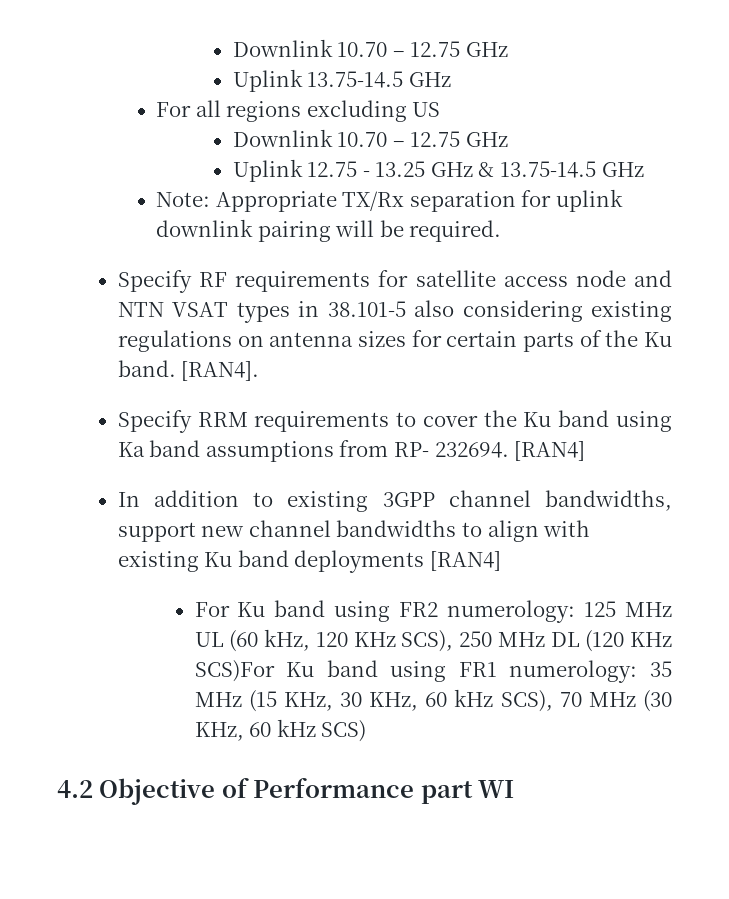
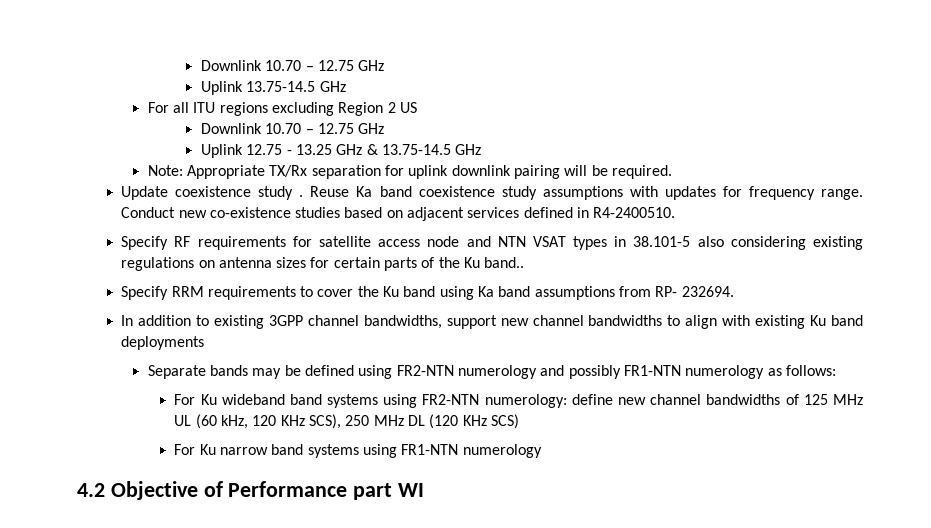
(221, 108) none -> [193,102,216,113] ITU
(407, 111) none -> [338,102,396,116] Region 2
(502, 231) none -> [121,186,863,200] [121,207,676,221] // Update coexistence study . Reuse Ka band coexistence study assumptions with updates for frequency range. Conduct new co-existence studies based on adjacent services defined in R4-2400510.
[117,360,260,381] band. [RAN4]. -> [484,257,525,268] band..
[514,441,586,461] [RAN4] -> (734, 291) none
[430,551,502,571] [194,600,576,623] [RAN4] // For Ku band using FR2 numerology: -> [147,365,836,379] [174,394,799,408] // Separate bands may be defined using FR2-NTN numerology and possibly FR1-NTN numerology as follows: // For Ku wideband band systems using FR2-NTN numerology: define new channel bandwidths of
[194,660,672,683] [194,689,672,712] [194,719,367,742] SCS)For Ku band using FR1 numerology: 35 MHz (15 KHz, 30 KHz, 60 kHz SCS), 70 MHz (30 KHz, 60 kHz SCS) -> [490,414,519,429] [174,444,542,458] SCS) // For Ku narrow band systems using FR1-NTN numerology

